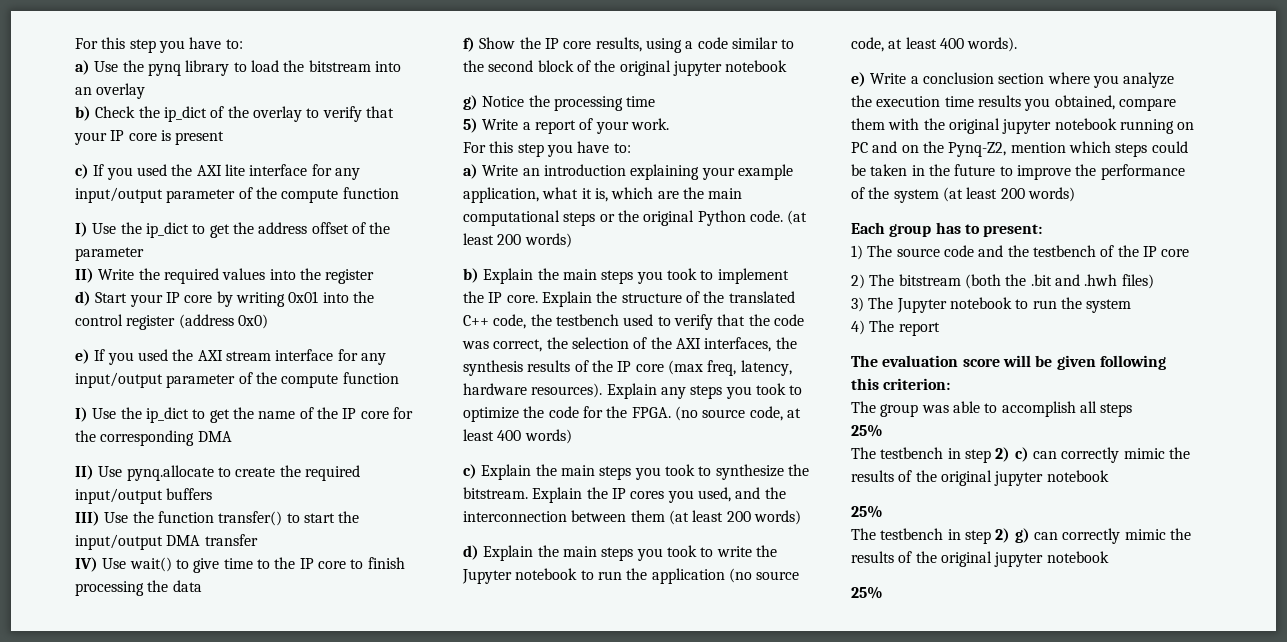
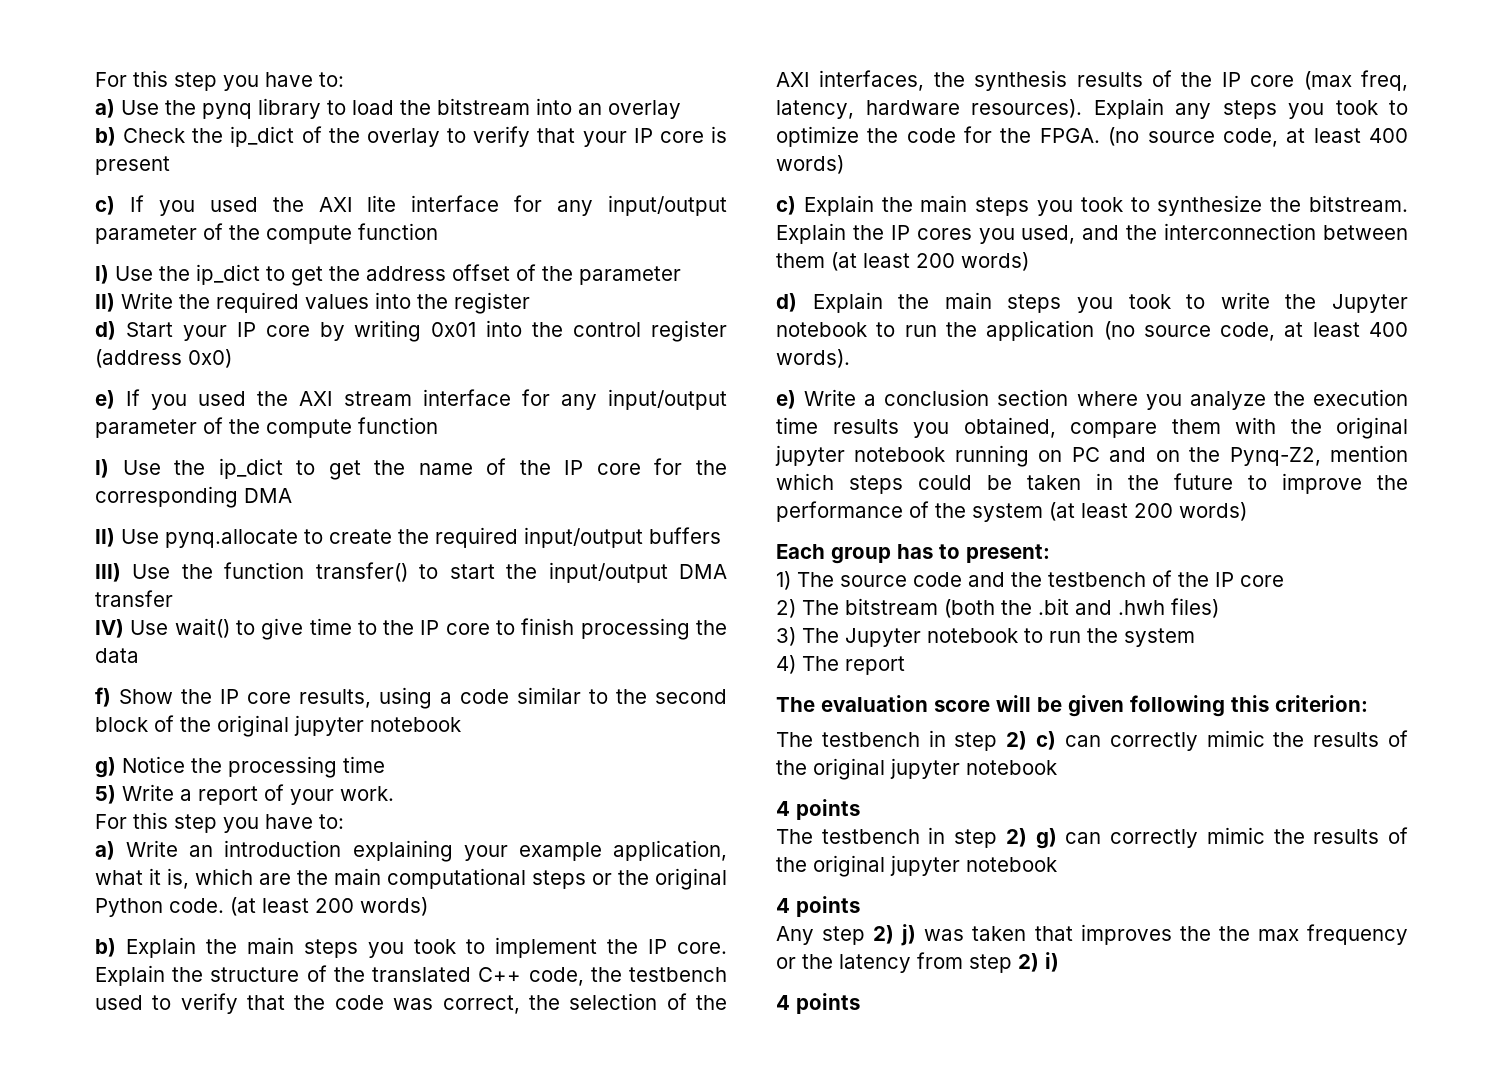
[851,401,1133,417] [851,424,883,437] // The group was able to accomplish all steps // 25% -> (1368, 703) none
[851,505,883,518] 25% -> [776,799,860,820] 4 points
[851,586,883,599] 25% -> [776,896,860,917] [776,924,1408,946] [776,952,1059,973] [776,993,860,1014] 4 points // Any step 2) j) was taken that improves the the max frequency or the latency from step 2) i) // 4 points

